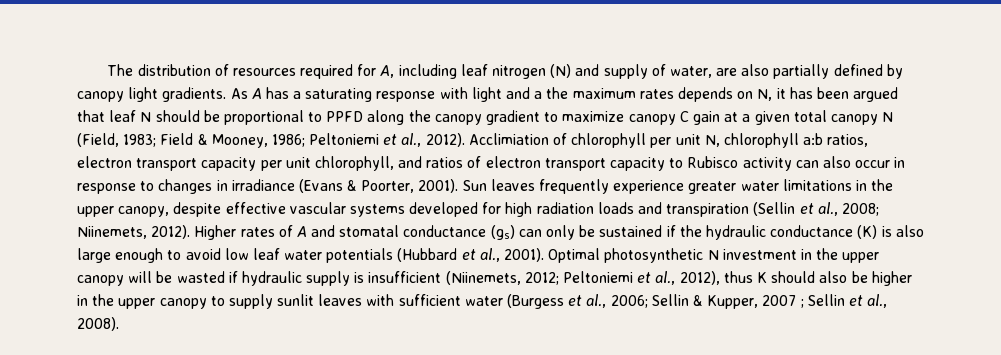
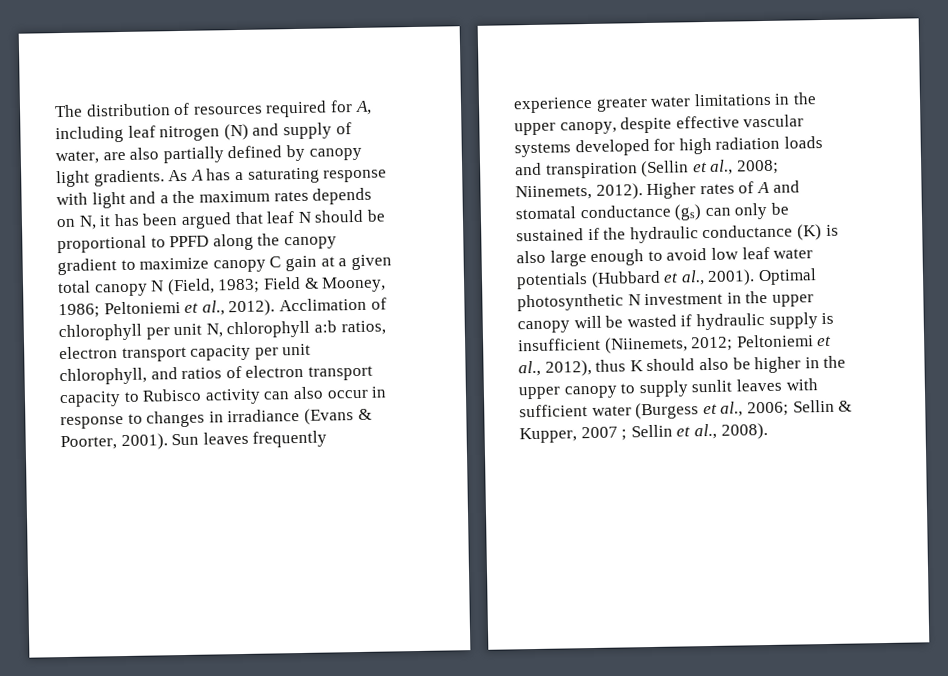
[468,133,549,145] Acclimiation -> [278,297,367,312] Acclimation

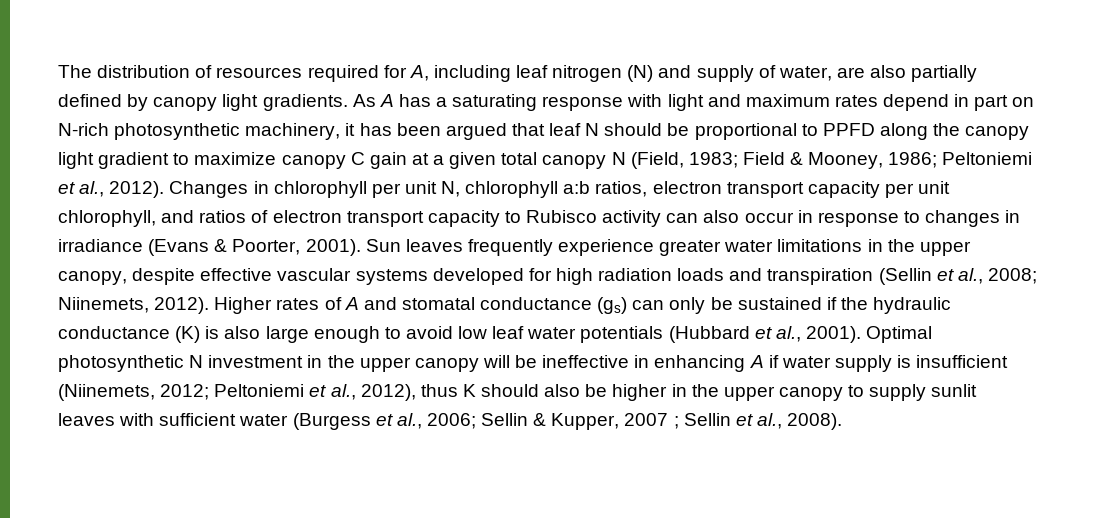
[159,187,373,205] [56,215,97,230] a the maximum rates depends on N, -> [745,94,1035,111] [58,123,341,140] maximum rates depend in part on N-rich photosynthetic machinery,
(337, 243) none -> [58,152,94,169] light
[278,297,387,312] Acclimation of -> [169,181,269,198] Changes in
[626,313,765,331] wasted if hydraulic -> [542,355,831,372] ineffective in enhancing A if water

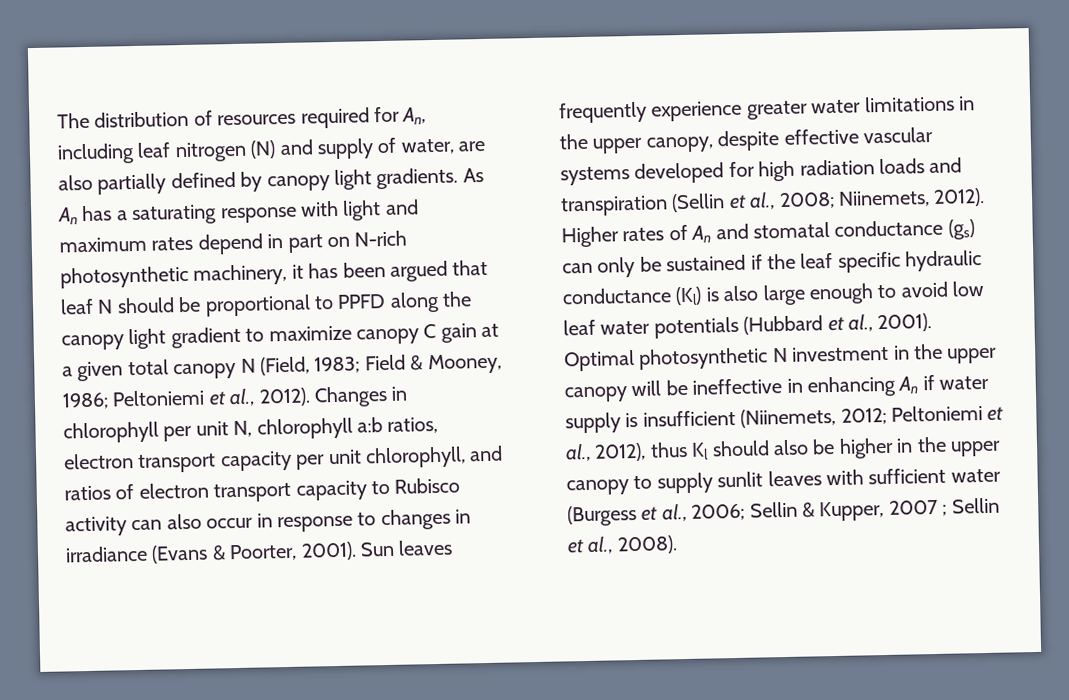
[409,65,429,81] A, -> [402,107,427,125] An,
[379,94,394,107] A -> [58,207,78,225] An
[344,297,359,310] A -> [691,225,712,243] An
(868, 303) none -> [800,251,901,273] leaf specific
[175,326,201,343] (K) -> [675,286,703,306] (Kl)
[749,355,764,368] A -> [898,376,919,394] An
[462,384,476,397] K -> [691,442,710,460] Kl

